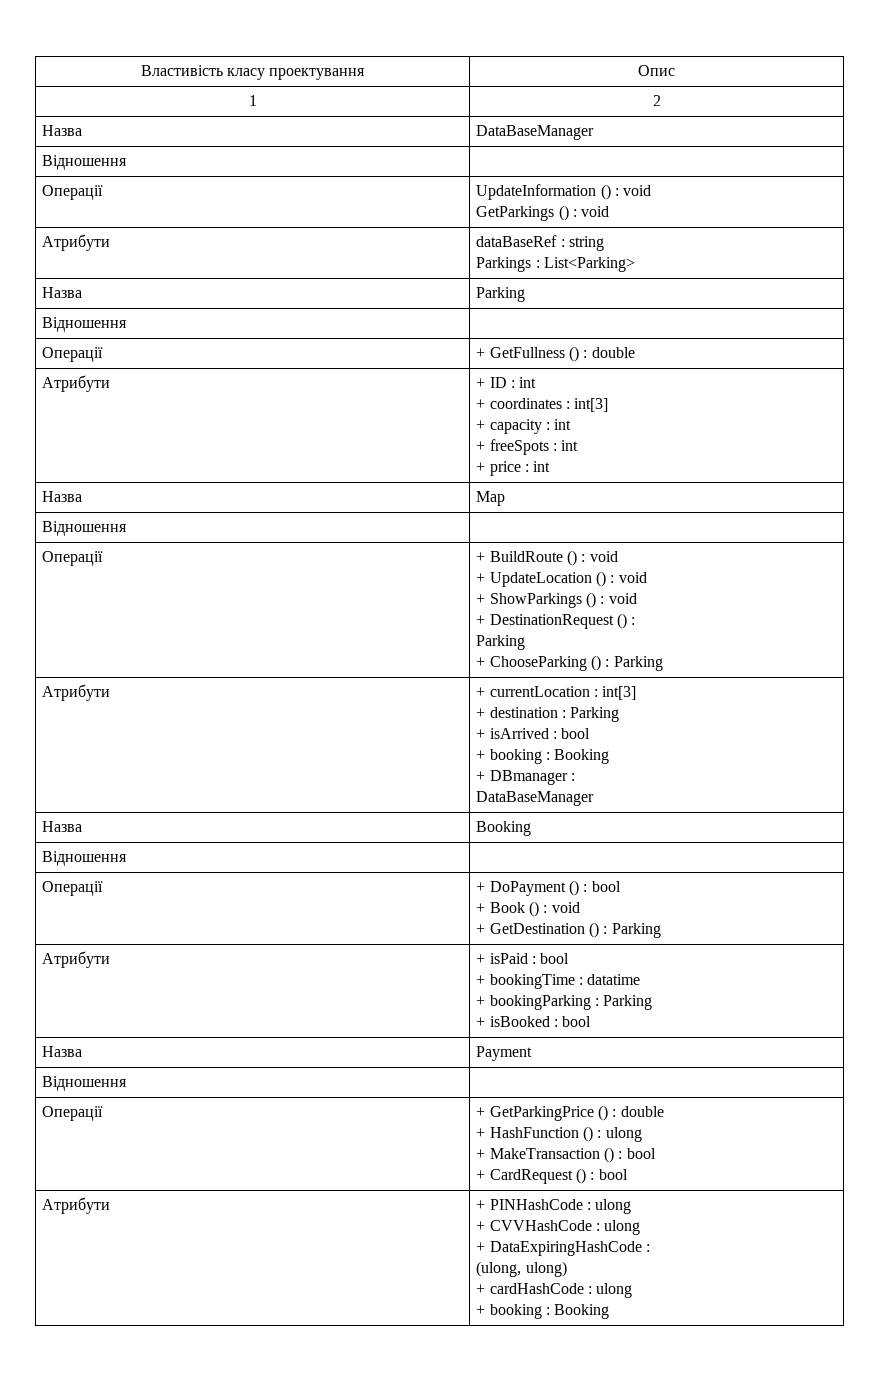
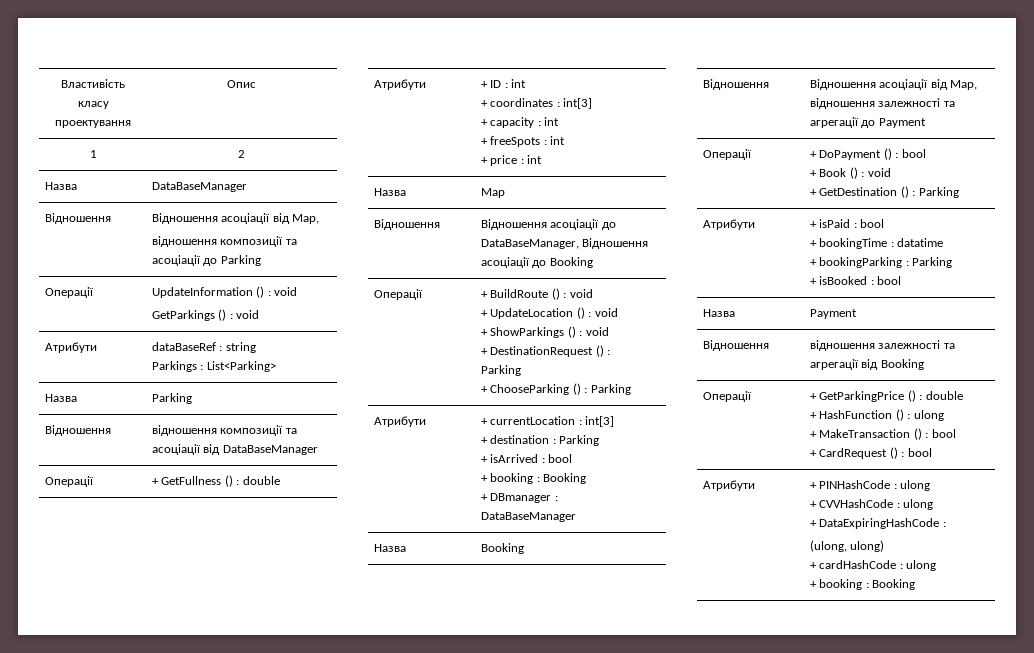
(128, 162) none -> [151,213,320,224] [151,236,297,247] [151,255,261,266] Відношення асоціації від Map, // відношення композиції та асоціації до Parking
(128, 324) none -> [151,425,297,436] [151,444,318,455] відношення композиції та асоціації від DataBaseManager
(128, 528) none -> [480,219,616,230] [480,238,649,249] [480,257,593,268] Відношення асоціації до DataBaseManager, Відношення асоціації до Booking
(128, 858) none -> [809,79,978,90] [809,98,955,109] [809,117,926,128] Відношення асоціації від Map, відношення залежності та агрегації до Payment
(128, 1083) none -> [809,340,955,351] [809,359,924,370] відношення залежності та агрегації від Booking

